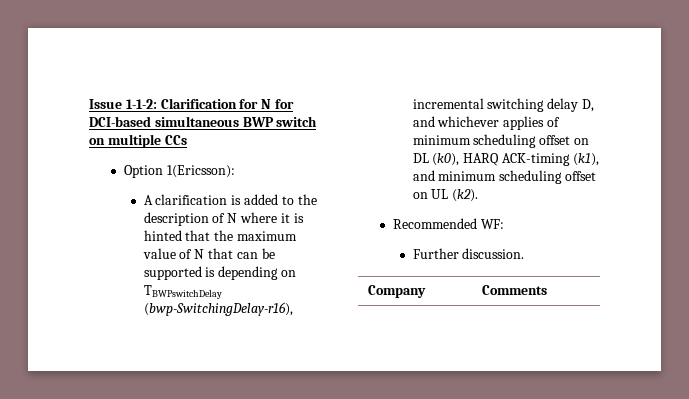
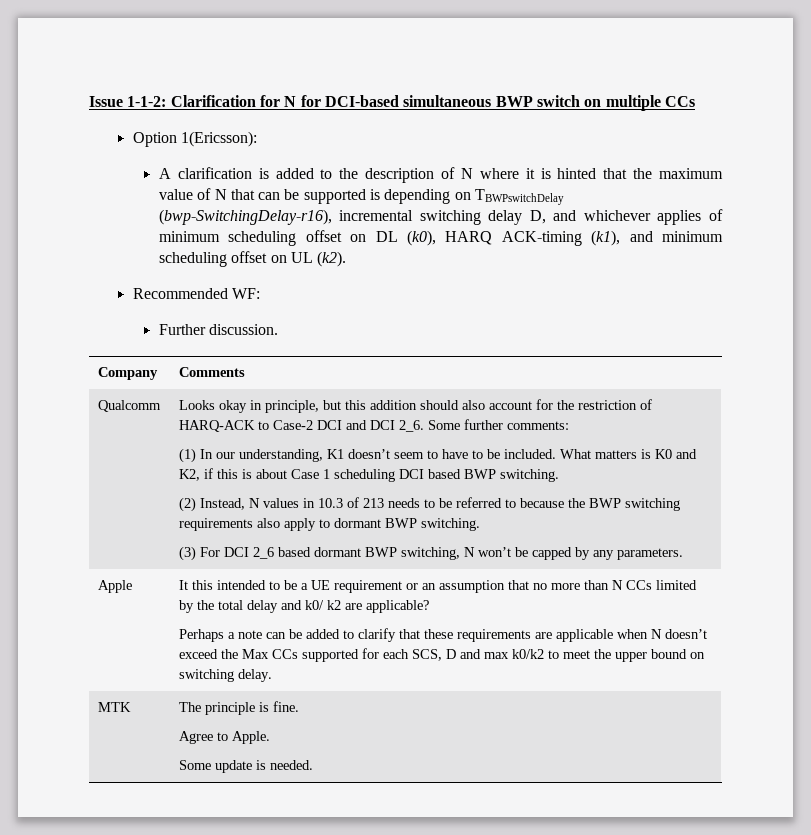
(547, 290) none -> [98,400,162,412] [179,399,653,413] [179,419,570,432] [179,448,698,463] [179,468,560,482] [179,497,681,512] [179,518,481,531] [179,546,684,561] [98,580,133,593] [179,580,698,593] [179,600,430,613] [179,628,708,642] [179,648,706,662] [179,669,273,682] [98,702,132,712] [179,701,300,715] [179,731,271,744] [179,760,314,773] // Qualcomm | Looks okay in principle, but this addition should also account for the restriction of HARQ-ACK to Case-2 DCI and DCI 2_6. Some further comments: // (1) In our understanding, K1 doesn’t seem to have to be included. What matters is K0 and K2, if this is about Case 1 scheduling DCI based BWP switching. // (2) Instead, N values in 10.3 of 213 needs to be referred to because the BWP switching requirements also apply to dormant BWP switching. // (3) For DCI 2_6 based dormant BWP switching, N won’t be capped by any parameters. // Apple | It this intended to be a UE requirement or an assumption that no more than N CCs limited by the total delay and k0/ k2 are applicable? // Perhaps a note can be added to clarify that these requirements are applicable when N doesn’t exceed the Max CCs supported for each SCS, D and max k0/k2 to meet the upper bound on switching delay. // MTK | The principle is fine. // Agree to Apple. // Some update is needed.

